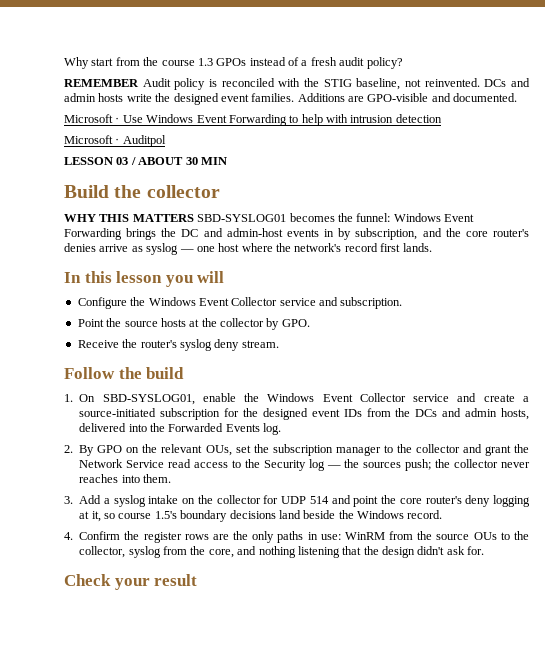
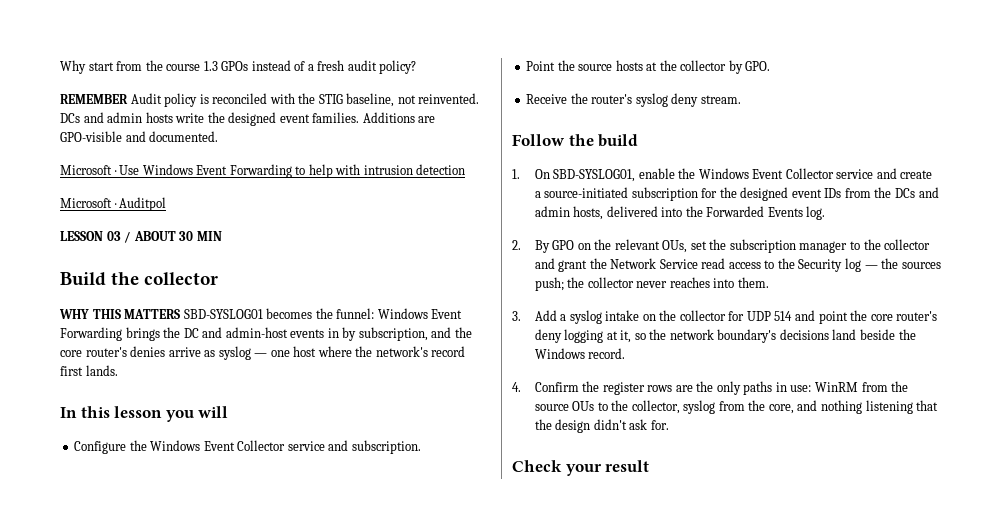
[118,510,228,522] course 1.5's boundary -> [649,329,777,343] the network boundary's

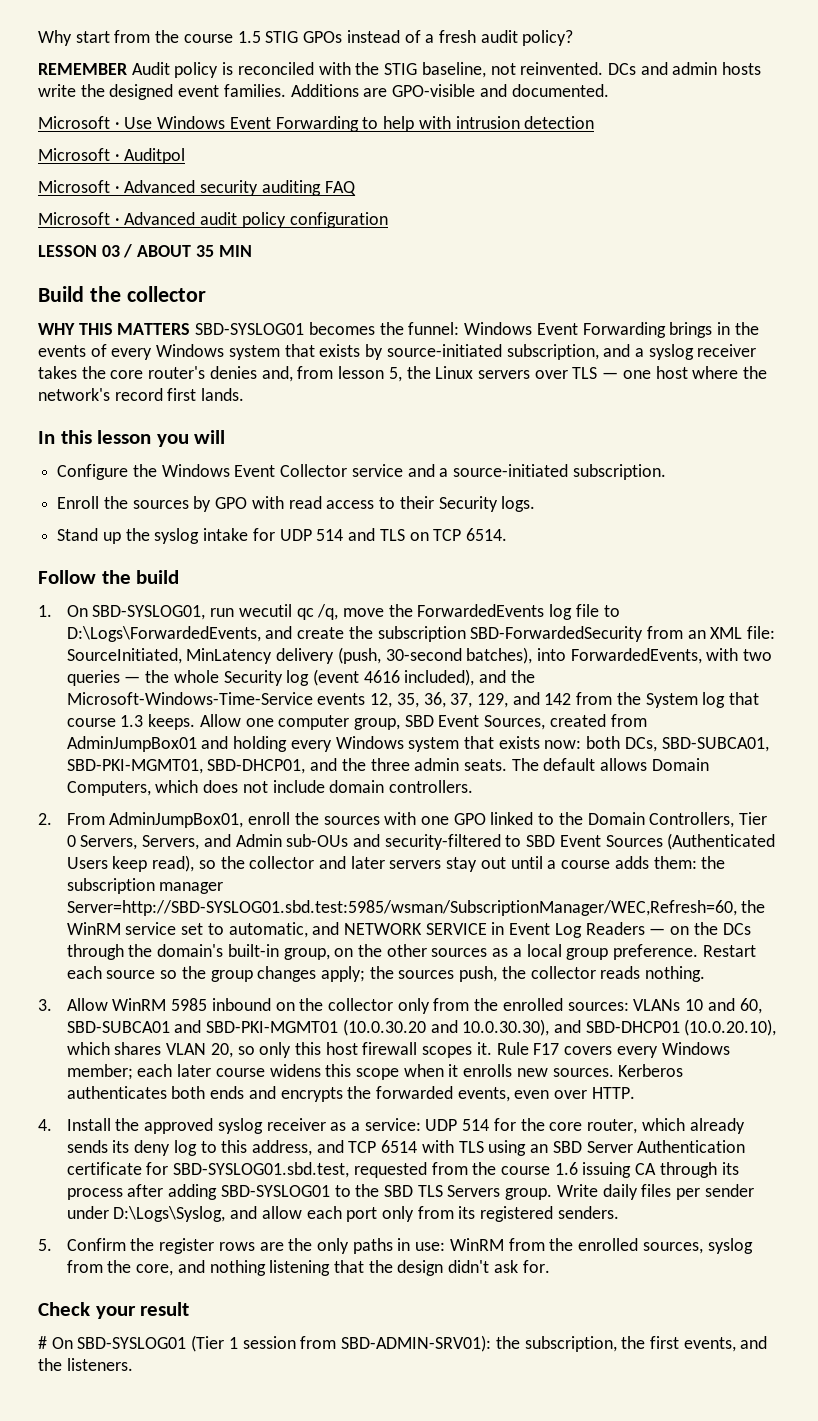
[203,61,218,71] 1.3 -> [237,31,299,43] 1.5 STIG
(167, 204) none -> [38,180,356,196] [38,212,388,228] // Microsoft · Advanced security auditing FAQ // Microsoft · Advanced audit policy configuration
[179,231,194,241] 30 -> [195,245,214,257] 35
[163,327,472,341] [60,346,251,360] the DC and admin-host events in by subscription, and the core router's denies arrive as syslog -> [716,322,759,335] [38,344,757,360] [38,366,598,382] in the events of every Windows system that exists by source-initiated subscription, and a syslog receiver takes the core router's denies and, from lesson 5, the Linux servers over TLS
(349, 445) none -> [439,464,569,477] a source-initiated
[526,60,771,74] [526,93,741,107] Point the source hosts at the collector by GPO. // Receive the router's syslog deny stream. -> [57,496,536,512] [57,528,507,544] Enroll the sources by GPO with read access to their Security logs. // Stand up the syslog intake for UDP 514 and TLS on TCP 6514.
[638,168,933,179] [534,187,939,201] [534,206,826,220] [512,239,931,253] [534,258,941,272] [534,277,769,291] [512,310,938,324] [534,329,916,343] [534,348,626,359] [512,382,521,392] enable the Windows Event Collector service and create a source-initiated subscription for the designed event IDs from the DCs and admin hosts, delivered into the Forwarded Events log. // 2. By GPO on the relevant OUs, set the subscription manager to the collector and grant the Network Service read access to the Security log — the sources push; the collector never reaches into them. // 3. Add a syslog intake on the collector for UDP 514 and point the core router's deny logging at it, so the network boundary's decisions land beside the Windows record. // 4. -> [210,604,620,620] [66,626,776,642] [66,647,773,664] [66,669,535,686] [66,692,760,708] [66,714,647,730] [66,736,769,752] [66,758,709,774] [66,780,474,796] [38,812,768,828] [66,833,776,850] [66,855,726,872] [66,878,224,894] [66,900,766,916] [66,922,751,938] [66,944,756,960] [66,966,706,982] [38,998,762,1014] [66,1019,777,1036] [66,1042,730,1058] [66,1064,684,1080] [66,1086,635,1102] [38,1118,745,1134] [66,1140,746,1156] [66,1162,739,1178] [66,1184,754,1200] [66,1206,619,1222] [38,1239,52,1251] run wecutil qc /q, move the ForwardedEvents log file to D:\Logs\ForwardedEvents, and create the subscription SBD-ForwardedSecurity from an XML file: SourceInitiated, MinLatency delivery (push, 30-second batches), into ForwardedEvents, with two queries — the whole Security log (event 4616 included), and the Microsoft-Windows-Time-Service events 12, 35, 36, 37, 129, and 142 from the System log that course 1.3 keeps. Allow one computer group, SBD Event Sources, created from AdminJumpBox01 and holding every Windows system that exists now: both DCs, SBD-SUBCA01, SBD-PKI-MGMT01, SBD-DHCP01, and the three admin seats. The default allows Domain Computers, which does not include domain controllers. // 2. From AdminJumpBox01, enroll the sources with one GPO linked to the Domain Controllers, Tier 0 Servers, Servers, and Admin sub-OUs and security-filtered to SBD Event Sources (Authenticated Users keep read), so the collector and later servers stay out until a course adds them: the subscription manager Server=http://SBD-SYSLOG01.sbd.test:5985/wsman/SubscriptionManager/WEC,Refresh=60, the WinRM service set to automatic, and NETWORK SERVICE in Event Log Readers — on the DCs through the domain's built-in group, on the other sources as a local group preference. Restart each source so the group changes apply; the sources push, the collector reads nothing. // 3. Allow WinRM 5985 inbound on the collector only from the enrolled sources: VLANs 10 and 60, SBD-SUBCA01 and SBD-PKI-MGMT01 (10.0.30.20 and 10.0.30.30), and SBD-DHCP01 (10.0.20.10), which shares VLAN 20, so only this host firewall scopes it. Rule F17 covers every Windows member; each later course widens this scope when it enrolls new sources. Kerberos authenticates both ends and encrypts the forwarded events, even over HTTP. // 4. Install the approved syslog receiver as a service: UDP 514 for the core router, which already sends its deny log to this address, and TCP 6514 with TLS using an SBD Server Authentication certificate for SBD-SYSLOG01.sbd.test, requested from the course 1.6 issuing CA through its process after adding SBD-SYSLOG01 to the SBD TLS Servers group. Write daily files per sender under D:\Logs\Syslog, and allow each port only from its registered senders. // 5.
[534,400,680,414] source OUs to the collector, -> [578,1238,703,1254] enrolled sources,
(650, 466) none -> [38,1335,768,1352] [38,1358,133,1371] // # On SBD-SYSLOG01 (Tier 1 session from SBD-ADMIN-SRV01): the subscription, the first events, and the listeners.

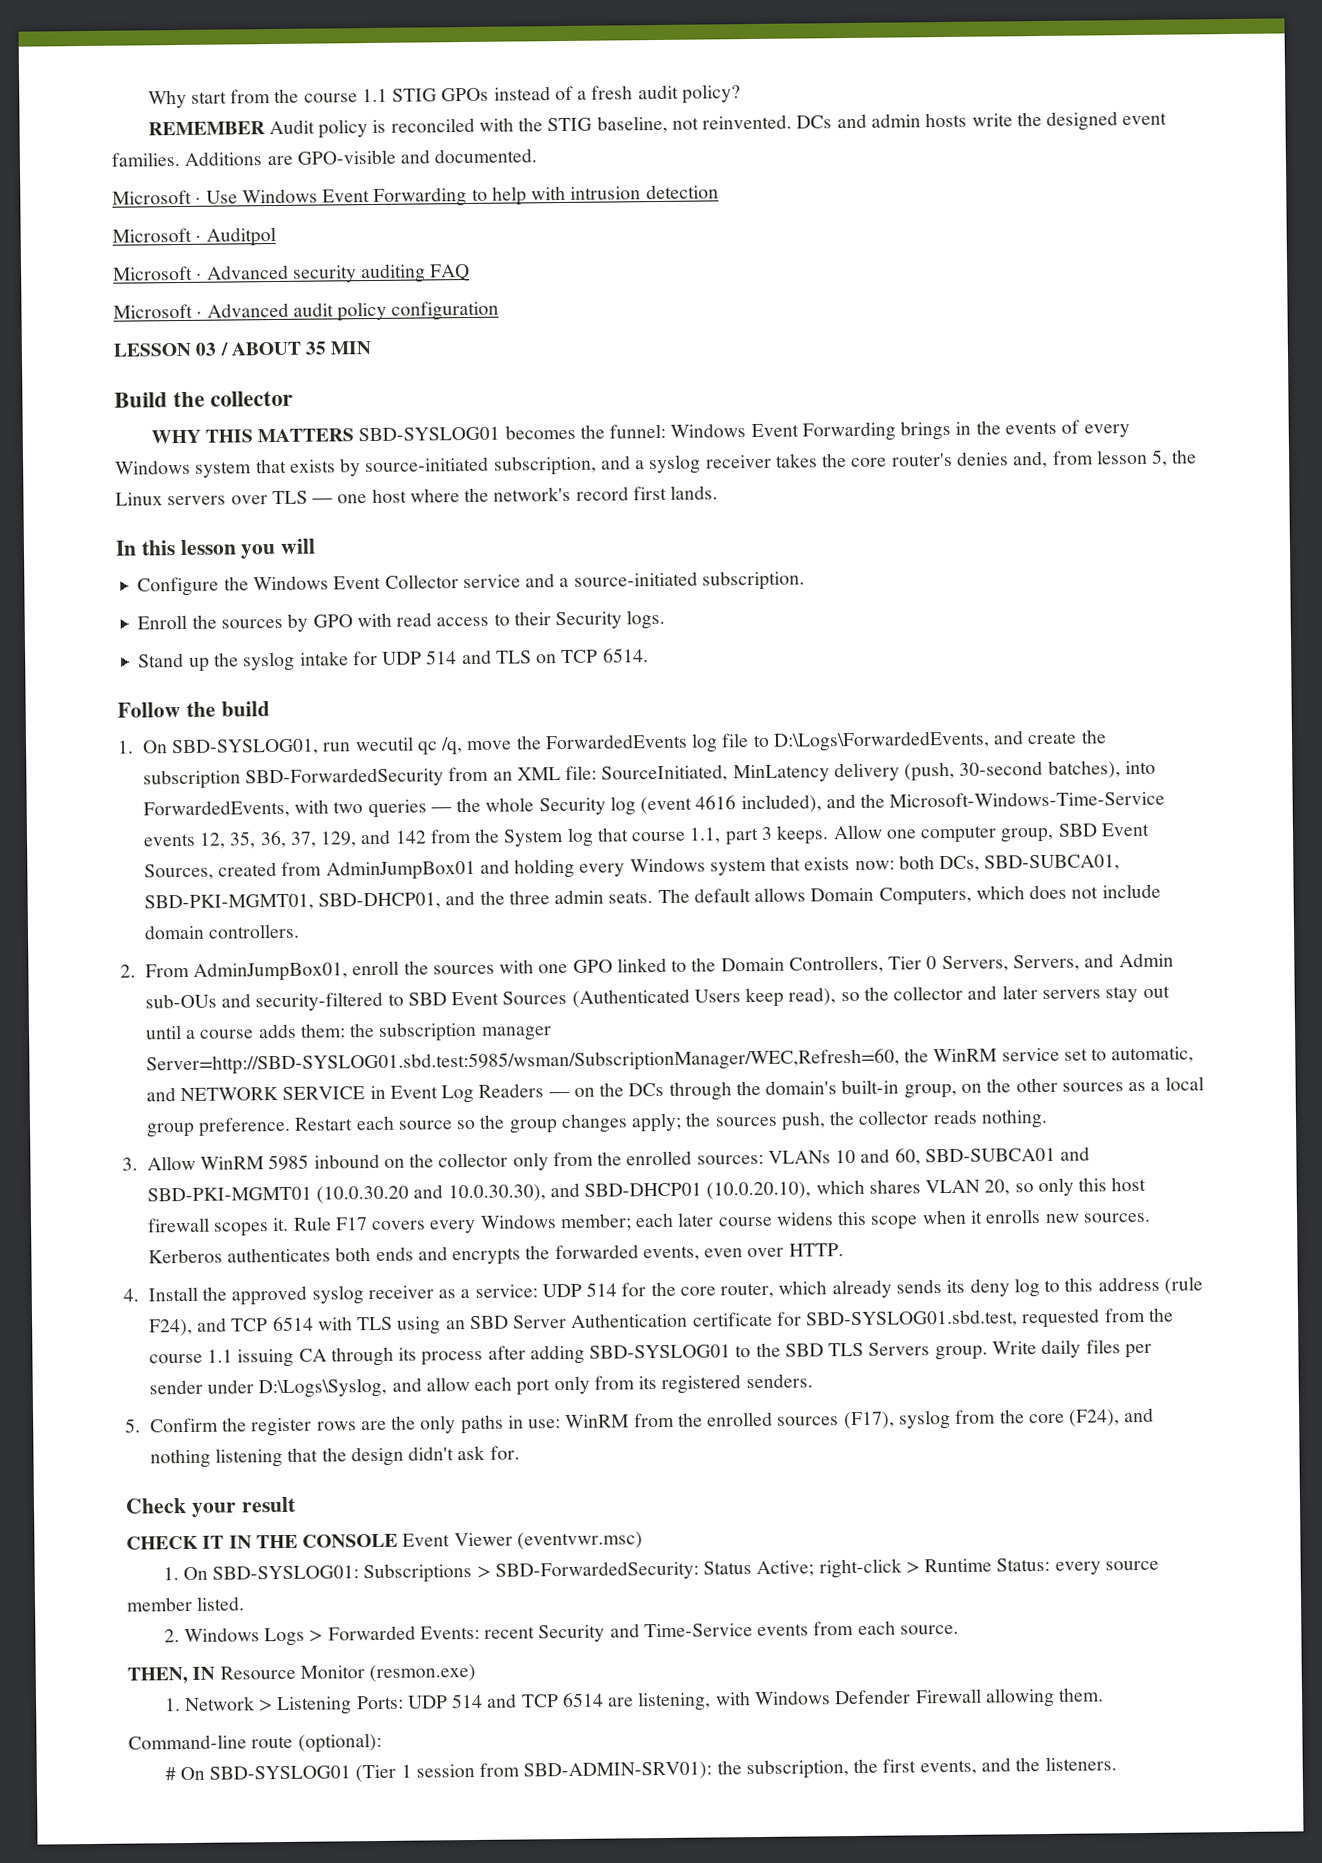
[237,31,261,43] 1.5 -> [361,88,388,103] 1.1
[120,715,144,727] 1.3 -> [689,826,773,846] 1.1, part 3
[252,1140,313,1156] address, -> [1097,1276,1203,1295] [148,1318,193,1337] address (rule F24),
[554,1162,578,1175] 1.6 -> [207,1349,234,1363] 1.1
[642,1242,703,1254] sources, -> [777,1411,895,1430] sources (F17),
[136,1264,174,1276] core, -> [1028,1409,1121,1427] core (F24),
(190, 1309) none -> [126,1531,643,1550] [162,1557,1160,1584] [126,1596,246,1612] [163,1620,960,1647] [127,1663,477,1685] [164,1687,1105,1716] [128,1732,382,1753] // CHECK IT IN THE CONSOLE Event Viewer (eventvwr.msc) // 1. On SBD-SYSLOG01: Subscriptions > SBD-ForwardedSecurity: Status Active; right-click > Runtime Status: every source member listed. // 2. Windows Logs > Forwarded Events: recent Security and Time-Service events from each source. // THEN, IN Resource Monitor (resmon.exe) // 1. Network > Listening Ports: UDP 514 and TCP 6514 are listening, with Windows Defender Firewall allowing them. // Command-line route (optional):

